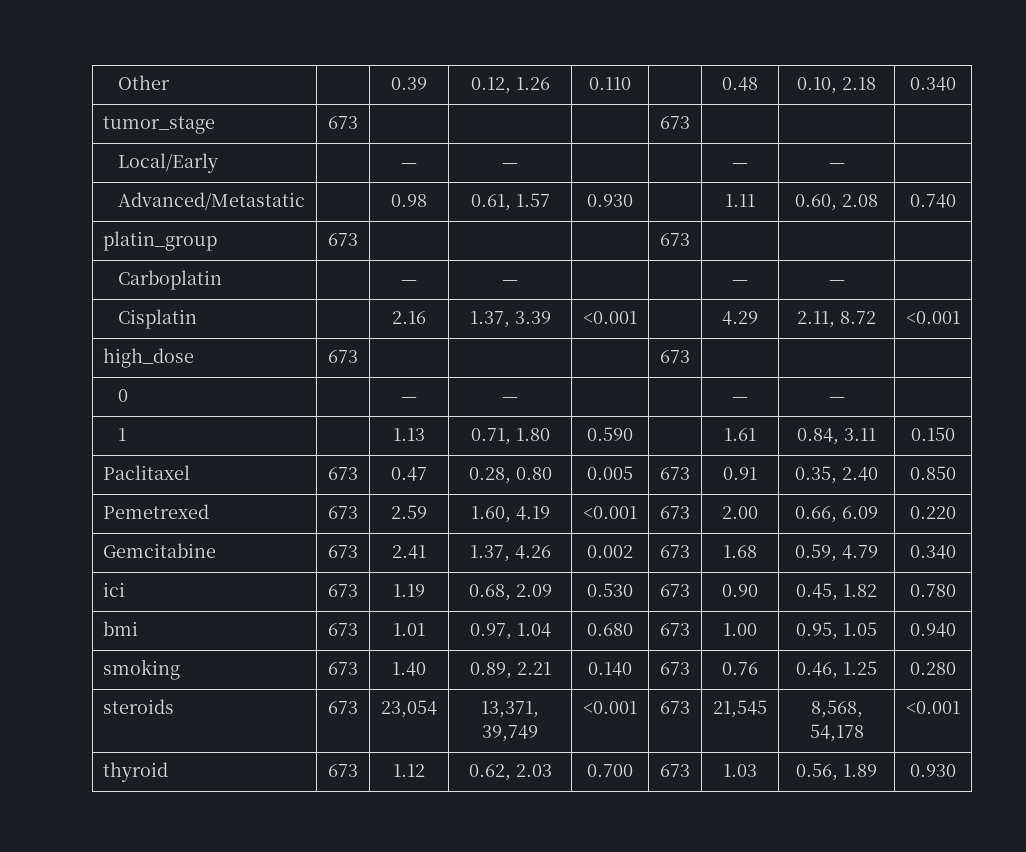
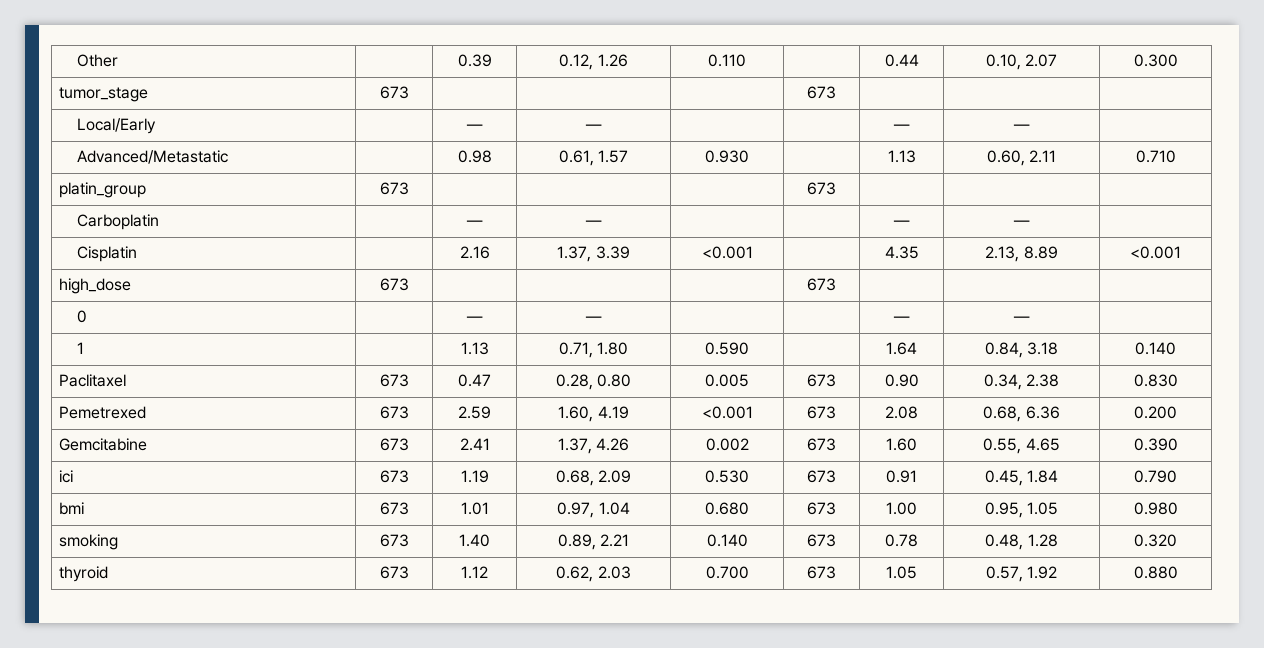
[722,77,758,91] 0.48 -> [884,54,919,67] 0.44
[842,77,876,90] [910,77,956,91] 2.18 | 0.340 -> [1025,54,1058,67] [1133,54,1178,67] 2.07 | 0.300
[725,194,755,207] 1.11 -> [887,150,916,163] 1.13
[842,194,878,207] [910,194,956,208] 2.08 | 0.740 -> [1029,150,1057,163] [1135,150,1176,163] 2.11 | 0.710
[722,311,758,325] [797,311,876,328] 4.29 | 2.11, 8.72 -> [884,246,919,259] [985,246,1058,262] 4.35 | 2.13, 8.89
[724,428,756,441] 1.61 -> [886,342,917,355] 1.64
[844,428,876,441] [911,427,955,441] 3.11 | 0.150 -> [1027,342,1059,355] [1135,342,1176,355] 3.18 | 0.140
[723,467,757,480] [795,466,878,484] [910,466,956,480] 0.91 | 0.35, 2.40 | 0.850 -> [884,374,919,387] [983,374,1060,390] [1133,374,1178,387] 0.90 | 0.34, 2.38 | 0.830
[722,506,758,519] [795,506,878,523] [910,506,956,519] 2.00 | 0.66, 6.09 | 0.220 -> [885,406,918,419] [983,406,1060,422] [1134,406,1177,419] 2.08 | 0.68, 6.36 | 0.200
[723,545,757,558] [795,544,878,562] [910,545,956,559] 1.68 | 0.59, 4.79 | 0.340 -> [886,438,917,451] [983,438,1060,454] [1133,438,1178,451] 1.60 | 0.55, 4.65 | 0.390
[722,584,758,597] 0.90 -> [886,470,917,483] 0.91
[843,584,877,597] [910,584,956,597] 1.82 | 0.780 -> [1027,470,1059,483] [1134,470,1177,483] 1.84 | 0.790
[910,623,956,637] 0.940 -> [1133,502,1178,515] 0.980
[722,662,758,675] [796,661,877,679] [910,662,956,675] [103,699,175,714] [328,701,358,714] [381,700,437,718] [481,701,539,718] [482,725,538,742] [583,701,637,714] [660,701,690,714] [713,700,767,718] [810,700,863,718] [809,724,864,742] [906,701,960,714] 0.76 | 0.46, 1.25 | 0.280 // steroids | 673 | 23,054 | 13,371, 39,749 | <0.001 | 673 | 21,545 | 8,568, 54,178 | <0.001 -> [885,534,918,547] [985,534,1058,550] [1134,534,1177,547] 0.78 | 0.48, 1.28 | 0.320
[723,764,757,777] [796,763,877,781] [910,764,956,777] 1.03 | 0.56, 1.89 | 0.930 -> [886,566,917,579] [985,566,1058,582] [1133,566,1178,579] 1.05 | 0.57, 1.92 | 0.880

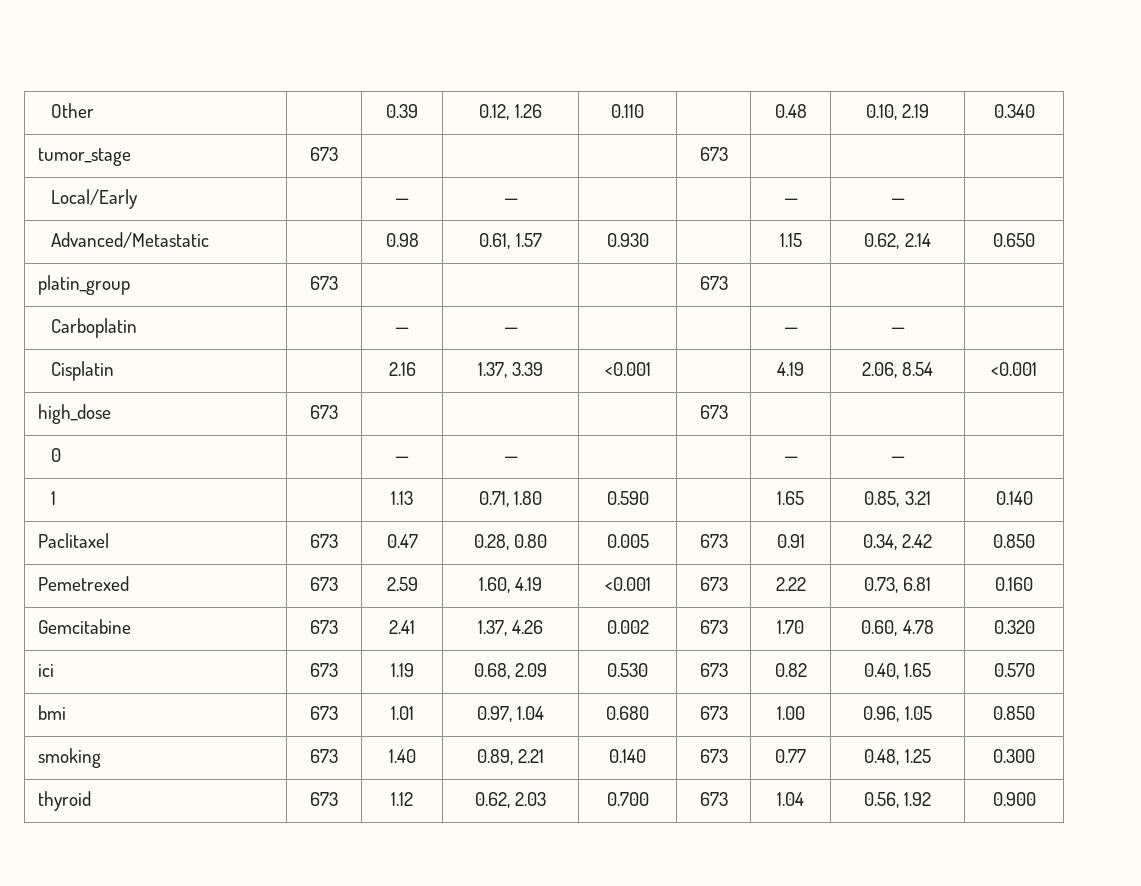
[884,54,919,67] 0.44 -> [774,104,807,118] 0.48
[1025,54,1058,67] [1133,54,1178,67] 2.07 | 0.300 -> [902,104,930,118] [993,104,1035,118] 2.19 | 0.340
[887,150,916,163] [986,150,1057,166] [1135,150,1176,163] 1.13 | 0.60, 2.11 | 0.710 -> [779,233,802,247] [864,233,931,249] [993,233,1035,247] 1.15 | 0.62, 2.14 | 0.650
[884,246,919,259] [985,246,1058,262] 4.35 | 2.13, 8.89 -> [777,362,804,376] [861,362,934,378] 4.19 | 2.06, 8.54
[886,342,917,355] [984,342,1059,358] 1.64 | 0.84, 3.18 -> [777,491,804,505] [864,491,931,507] 1.65 | 0.85, 3.21
[884,374,919,387] 0.90 -> [776,534,805,548] 0.91
[1026,374,1060,387] [1133,374,1178,387] 2.38 | 0.830 -> [902,534,933,548] [993,534,1035,548] 2.42 | 0.850
[885,406,918,419] [983,406,1060,422] [1134,406,1177,419] 2.08 | 0.68, 6.36 | 0.200 -> [775,577,806,591] [863,577,932,593] [995,577,1033,591] 2.22 | 0.73, 6.81 | 0.160
[886,438,917,451] [983,438,1060,454] [1133,438,1178,451] 1.60 | 0.55, 4.65 | 0.390 -> [777,620,804,634] [861,620,934,636] [993,620,1035,634] 1.70 | 0.60, 4.78 | 0.320
[886,470,917,483] [984,470,1059,486] [1134,470,1177,483] 0.91 | 0.45, 1.84 | 0.790 -> [774,663,807,677] [863,663,932,679] [993,663,1035,677] 0.82 | 0.40, 1.65 | 0.570
[984,502,1059,518] [1133,502,1178,515] 0.95, 1.05 | 0.980 -> [863,706,932,722] [993,706,1035,720] 0.96, 1.05 | 0.850
[885,534,918,547] 0.78 -> [775,749,806,763] 0.77
[1027,534,1058,547] [1134,534,1177,547] 1.28 | 0.320 -> [904,749,931,763] [993,749,1035,763] 1.25 | 0.300
[886,566,917,579] [985,566,1023,582] 1.05 | 0.57, -> [777,792,804,806] [863,792,899,808] 1.04 | 0.56,
[1133,566,1178,579] 0.880 -> [992,792,1036,806] 0.900

